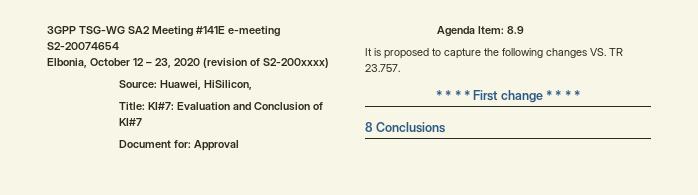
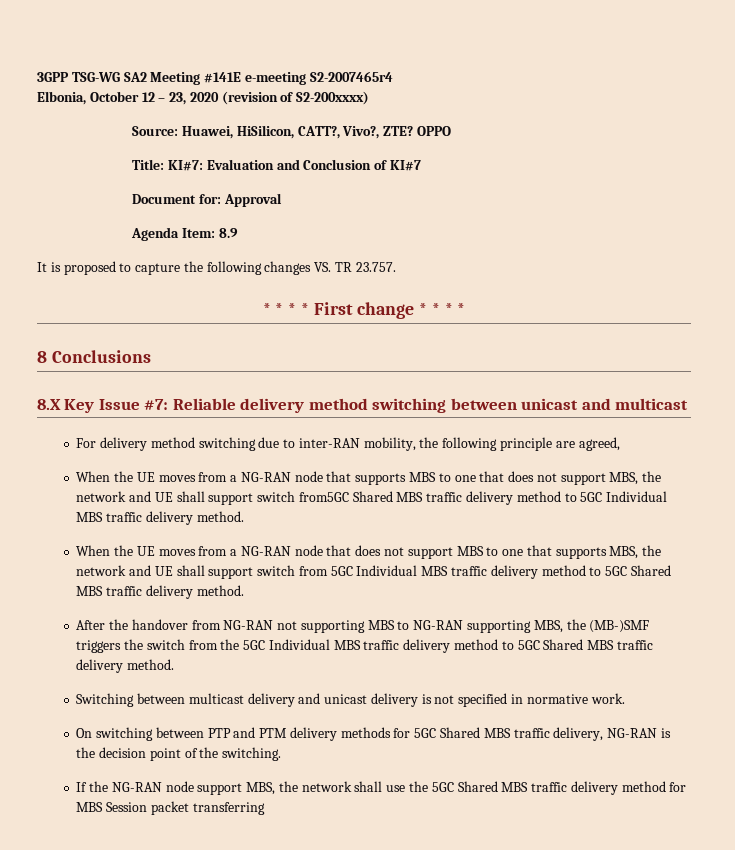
[47,42,119,50] S2-20074654 -> [309,71,393,82] S2-2007465r4
(253, 85) none -> [297,126,451,139] CATT?, Vivo?, ZTE? OPPO
(446, 127) none -> [37,398,689,413] [76,437,620,451] [76,471,662,485] [76,491,668,505] [76,511,244,525] [76,545,662,559] [76,565,671,579] [76,585,244,599] [76,619,650,633] [76,639,653,653] [76,659,175,673] [76,693,625,707] [76,727,671,741] [76,747,282,761] [76,781,687,795] [76,801,265,815] // 8.X Key Issue #7: Reliable delivery method switching between unicast and multicast // For delivery method switching due to inter-RAN mobility, the following principle are agreed, // When the UE moves from a NG-RAN node that supports MBS to one that does not support MBS, the network and UE shall support switch from5GC Shared MBS traffic delivery method to 5GC Individual MBS traffic delivery method. // When the UE moves from a NG-RAN node that does not support MBS to one that supports MBS, the network and UE shall support switch from 5GC Individual MBS traffic delivery method to 5GC Shared MBS traffic delivery method. // After the handover from NG-RAN not supporting MBS to NG-RAN supporting MBS, the (MB-)SMF triggers the switch from the 5GC Individual MBS traffic delivery method to 5GC Shared MBS traffic delivery method. // Switching between multicast delivery and unicast delivery is not specified in normative work. // On switching between PTP and PTM delivery methods for 5GC Shared MBS traffic delivery, NG-RAN is the decision point of the switching. // If the NG-RAN node support MBS, the network shall use the 5GC Shared MBS traffic delivery method for MBS Session packet transferring

